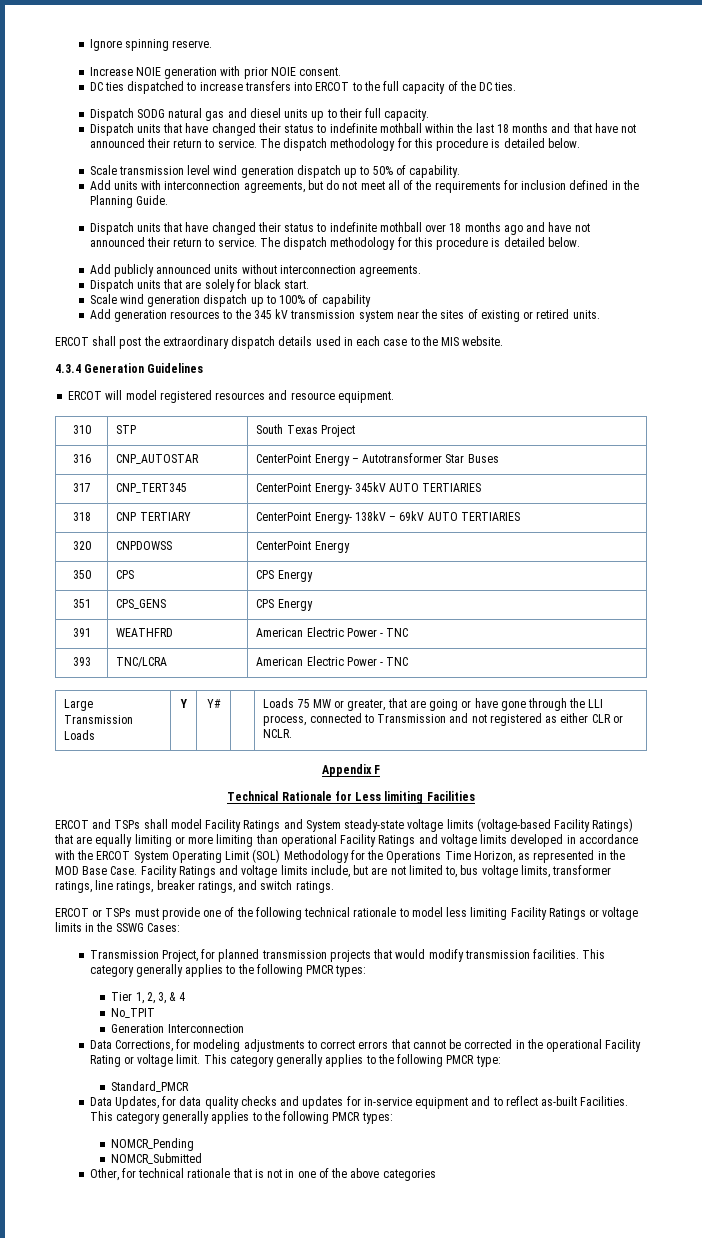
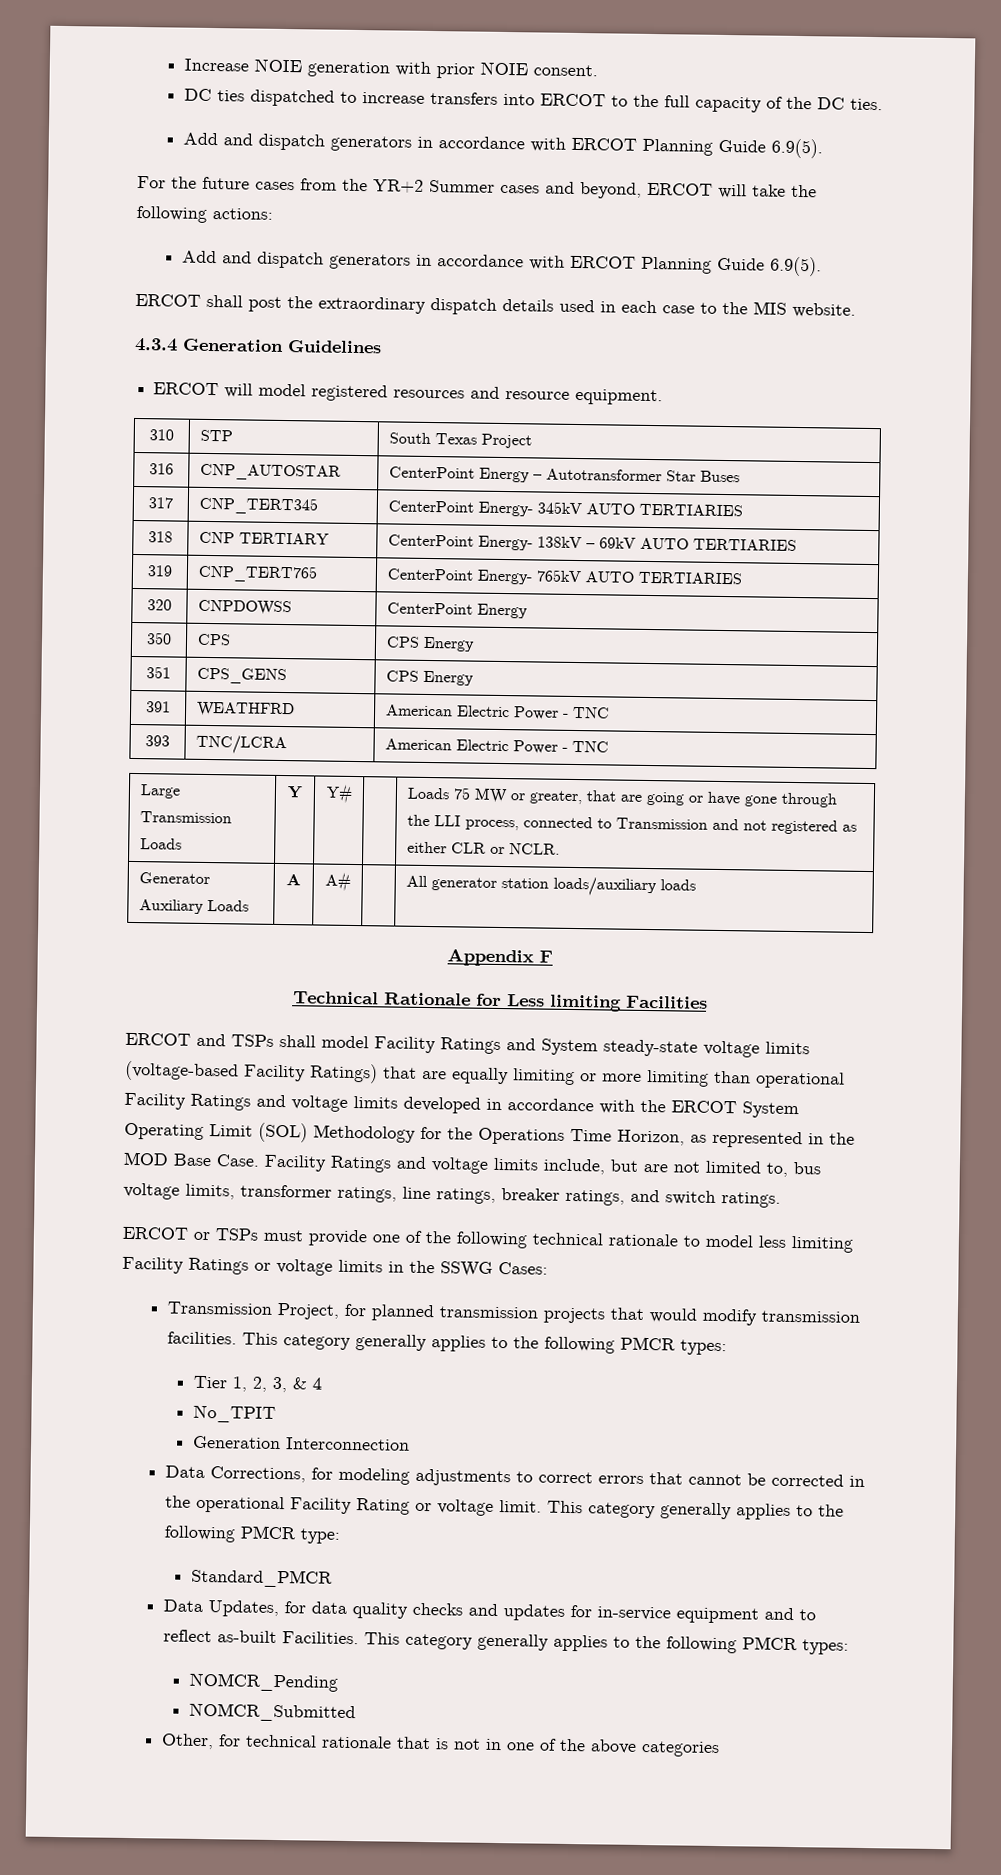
[89,39,213,51] Ignore spinning reserve. // -> (184, 65) none
[89,108,430,121] [89,123,637,136] [89,138,580,151] [89,165,461,178] [89,180,639,193] [89,195,168,208] [89,222,590,235] [89,237,580,250] [89,264,422,277] [89,279,310,292] [89,294,371,307] [89,309,600,322] Dispatch SODG natural gas and diesel units up to their full capacity. // Dispatch units that have changed their status to indefinite mothball within the last 18 months and that have not announced their return to service. The dispatch methodology for this procedure is detailed below. // Scale transmission level wind generation dispatch up to 50% of capability. // Add units with interconnection agreements, but do not meet all of the requirements for inclusion defined in the Planning Guide. // Dispatch units that have changed their status to indefinite mothball over 18 months ago and have not announced their return to service. The dispatch methodology for this procedure is detailed below. // Add publicly announced units without interconnection agreements. // Dispatch units that are solely for black start. // Scale wind generation dispatch up to 100% of capability // Add generation resources to the 345 kV transmission system near the sites of existing or retired units. -> [183,132,824,159] [137,175,817,199] [136,205,273,223] [182,250,823,277] Add and dispatch generators in accordance with ERCOT Planning Guide 6.9(5). // For the future cases from the YR+2 Summer cases and beyond, ERCOT will take the following actions: // Add and dispatch generators in accordance with ERCOT Planning Guide 6.9(5).
(520, 516) none -> [147,565,173,577] [197,564,318,583] [386,568,742,585] // 319 | CNP_TERT765 | CenterPoint Energy- 765kV AUTO TERTIARIES
(293, 733) none -> [138,872,210,885] [138,899,249,914] [286,874,301,886] [324,871,351,892] [405,875,696,897] // Generator Auxiliary Loads | A | A# | | All generator station loads/auxiliary loads

